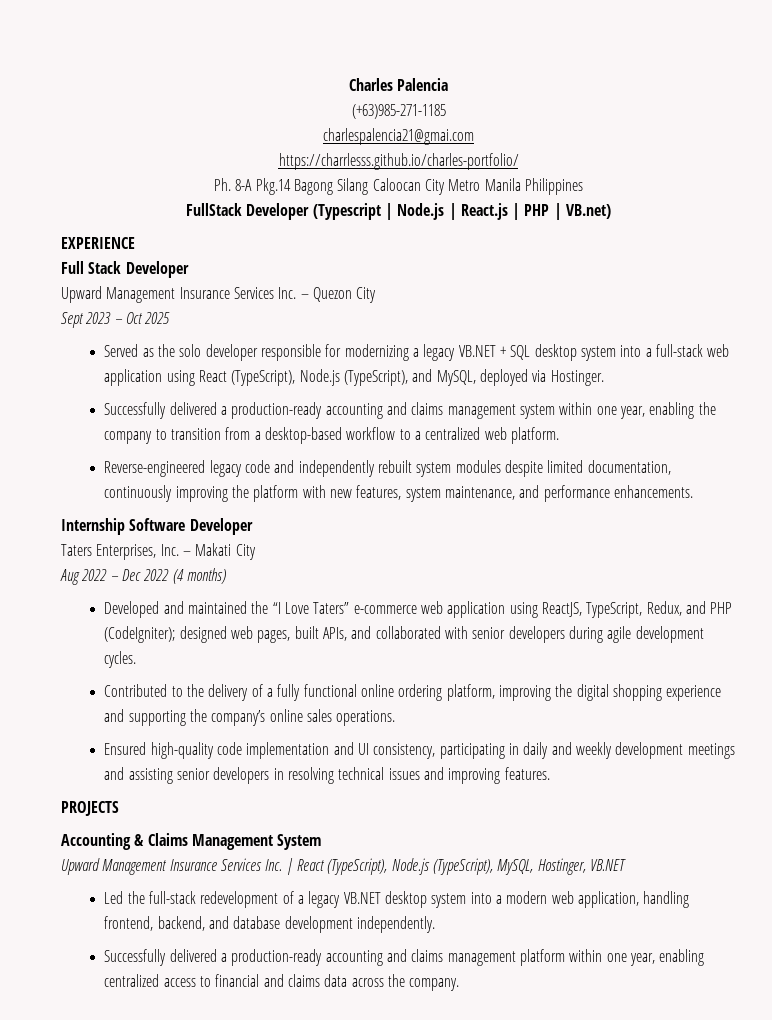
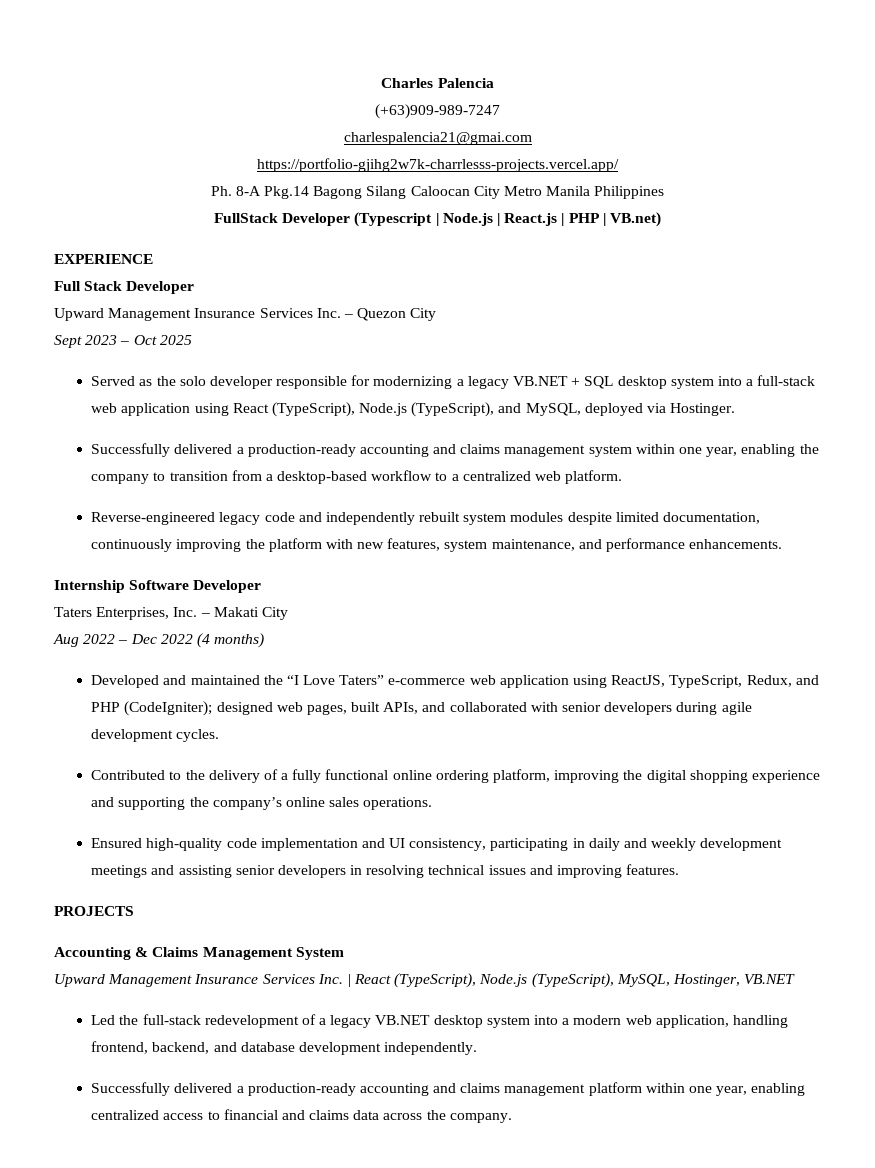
[351,104,446,119] (+63)985-271-1185 -> [375,104,500,119] (+63)909-989-7247
[278,153,519,170] https://charrlesss.github.io/charles-portfolio/ -> [257,158,619,172] https://portfolio-gjihg2w7k-charrlesss-projects.vercel.app/

